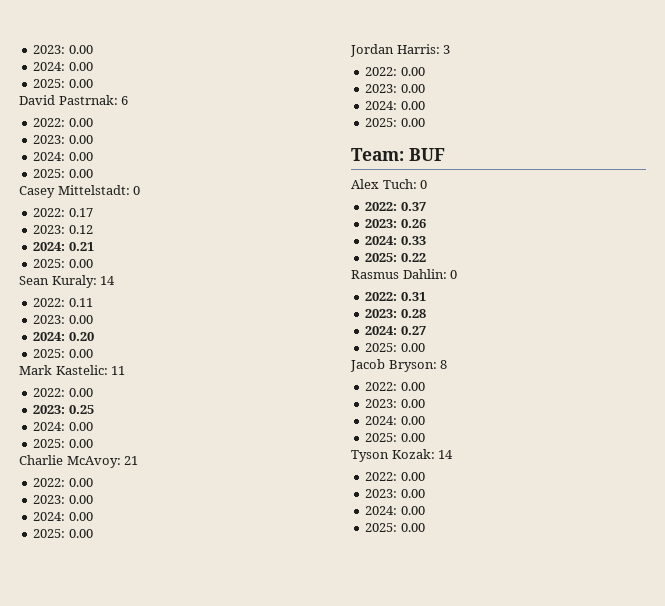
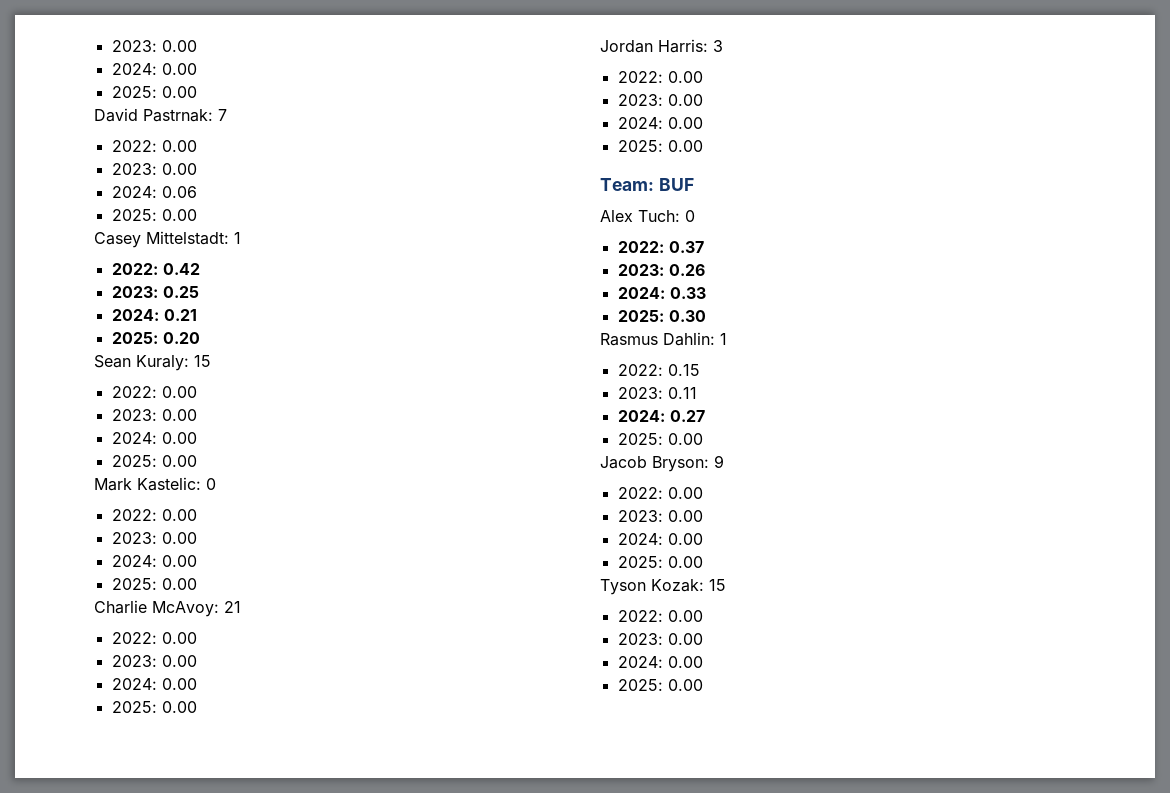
[121,96,129,105] [33,118,93,127] [33,135,93,144] [33,152,93,161] [33,169,93,178] [19,185,141,198] [33,208,93,217] [33,225,93,234] [33,242,94,251] [33,259,93,268] [19,275,116,288] [33,298,93,307] [33,315,93,324] [33,332,94,341] [33,349,93,358] 6 // 2022: 0.00 // 2023: 0.00 // 2024: 0.00 // 2025: 0.00 // Casey Mittelstadt: 0 // 2022: 0.17 // 2023: 0.12 // 2024: 0.21 // 2025: 0.00 // Sean Kuraly: 14 // 2022: 0.11 // 2023: 0.00 // 2024: 0.20 // 2025: 0.00 -> [218,109,227,121] [111,140,197,152] [111,163,197,175] [111,186,197,198] [111,209,197,221] [94,231,241,248] [111,263,200,275] [111,286,199,298] [111,309,197,321] [111,332,200,344] [94,355,211,371] [111,386,197,398] [111,409,197,421] [111,432,197,444] [111,455,197,467] 7 // 2022: 0.00 // 2023: 0.00 // 2024: 0.06 // 2025: 0.00 // Casey Mittelstadt: 1 // 2022: 0.42 // 2023: 0.25 // 2024: 0.21 // 2025: 0.20 // Sean Kuraly: 15 // 2022: 0.00 // 2023: 0.00 // 2024: 0.00 // 2025: 0.00
[111,366,126,375] [33,388,93,397] [33,405,94,414] 11 // 2022: 0.00 // 2023: 0.25 -> [206,478,216,490] [111,509,197,521] [111,532,197,544] 0 // 2022: 0.00 // 2023: 0.00
[400,253,426,262] 0.22 -> [668,310,706,322] 0.30
[450,270,458,279] [365,292,426,301] [365,309,426,318] 0 // 2022: 0.31 // 2023: 0.28 -> [720,333,727,345] [617,364,700,376] [617,387,697,399] 1 // 2022: 0.15 // 2023: 0.11
[440,360,448,369] 8 -> [714,455,724,468] 9
[438,450,454,459] 14 -> [709,579,726,591] 15

